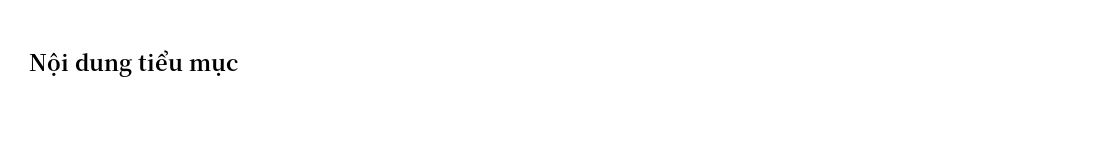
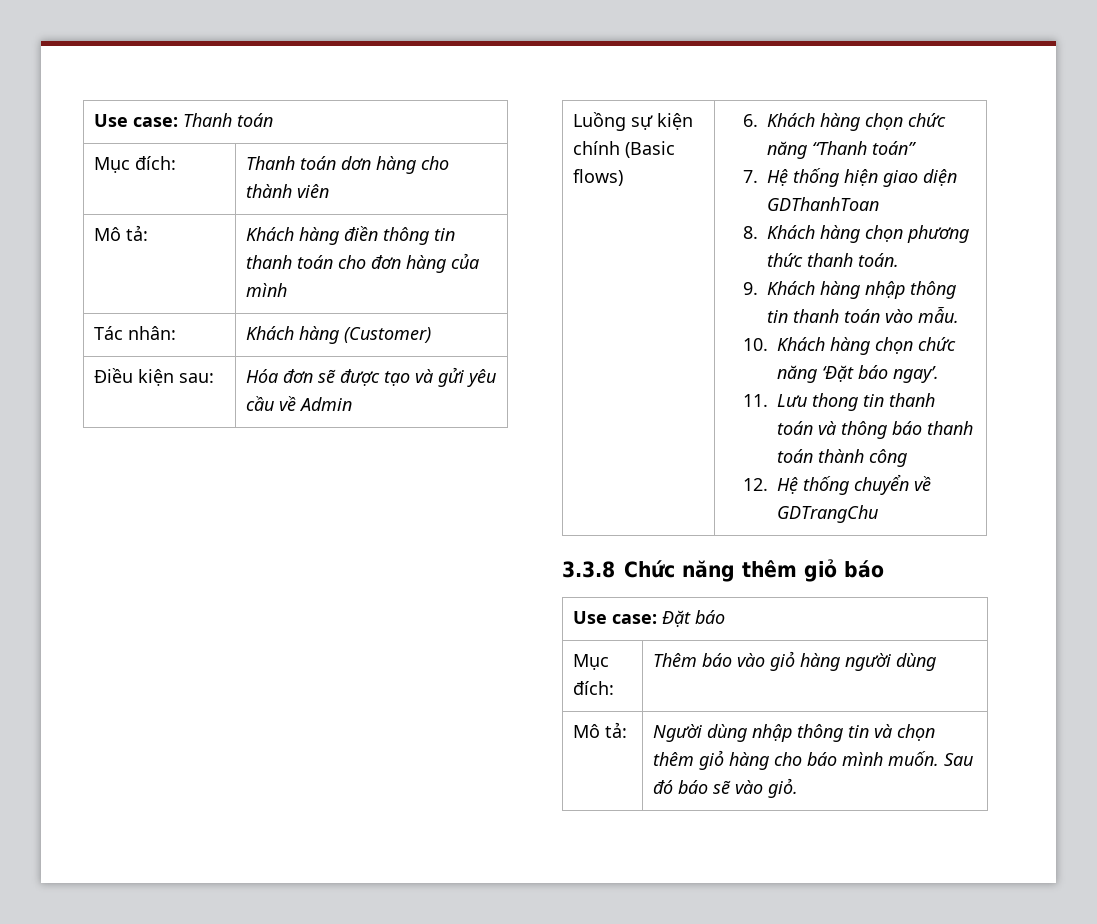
[29,50,238,77] Nội dung tiểu mục -> [94,113,274,127] [94,156,177,173] [246,156,450,174] [246,184,330,198] [94,225,149,241] [246,226,456,245] [246,253,480,273] [246,283,288,297] [94,326,177,340] [246,326,432,344] [94,368,215,386] [246,367,497,387] [246,396,353,411] [573,112,694,131] [573,141,676,158] [573,169,624,186] [743,113,947,131] [767,141,917,159] [743,168,958,187] [767,197,880,211] [743,225,970,243] [767,253,900,267] [743,281,957,299] [767,307,960,323] [743,337,957,355] [777,365,940,383] [743,393,936,411] [777,421,974,439] [777,449,908,467] [743,474,932,495] [777,505,879,523] [562,559,884,582] [573,610,726,627] [573,654,610,670] [573,681,615,695] [653,651,937,671] [573,722,628,738] [653,724,936,742] [653,750,974,770] [653,778,799,798] Use case: Thanh toán // Mục đích: | Thanh toán dơn hàng cho thành viên // Mô tả: | Khách hàng điền thông tin thanh toán cho đơn hàng của mình // Tác nhân: | Khách hàng (Customer) // Điều kiện sau: | Hóa đơn sẽ được tạo và gửi yêu cầu về Admin // Luồng sự kiện chính (Basic flows) | 6. Khách hàng chọn chức năng “Thanh toán” // 7. Hệ thống hiện giao diện GDThanhToan // 8. Khách hàng chọn phương thức thanh toán. // 9. Khách hàng nhập thông tin thanh toán vào mẫu. // 10. Khách hàng chọn chức năng ‘Đặt báo ngay’. // 11. Lưu thong tin thanh toán và thông báo thanh toán thành công // 12. Hệ thống chuyển về GDTrangChu // 3.3.8 Chức năng thêm giỏ báo // Use case: Đặt báo // Mục đích: | Thêm báo vào giỏ hàng người dùng // Mô tả: | Người dùng nhập thông tin và chọn thêm giỏ hàng cho báo mình muốn. Sau đó báo sẽ vào giỏ.

